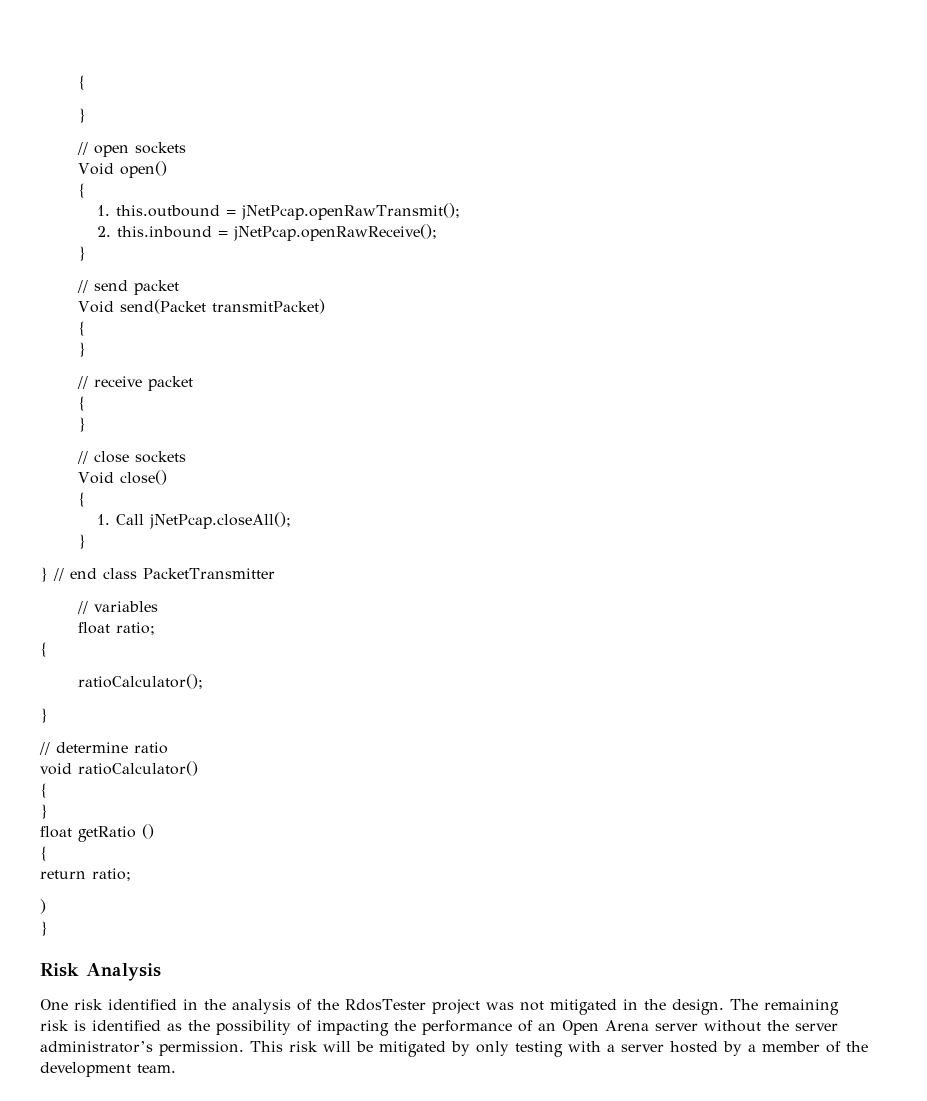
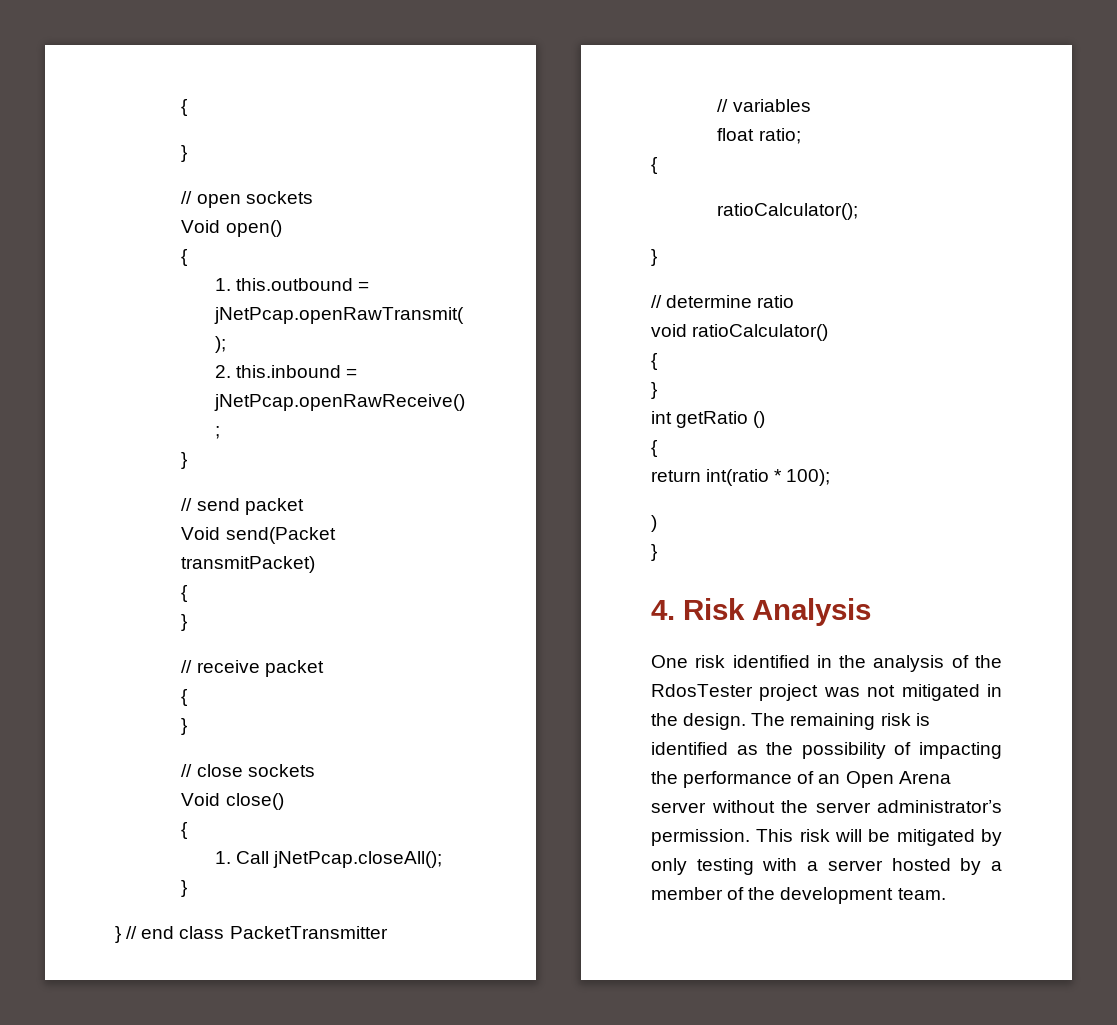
[40,826,72,838] float -> [651,411,672,424] int
[92,868,131,881] ratio; -> [706,469,831,486] int(ratio * 100);
(48, 928) none -> [651,600,675,620] 4.

